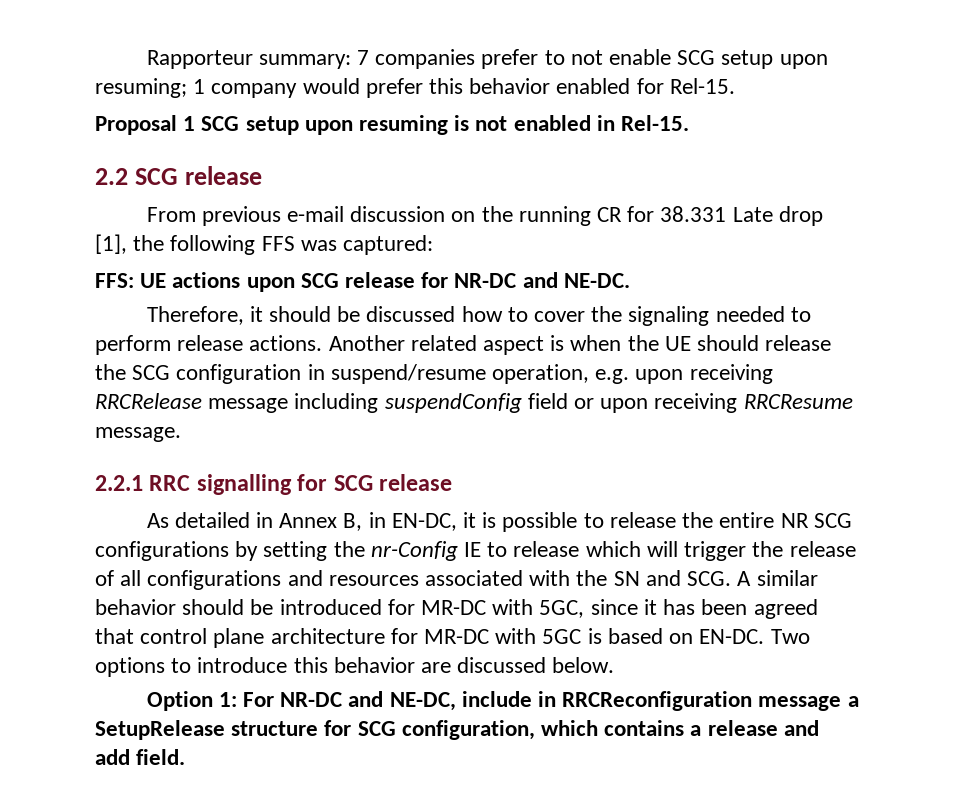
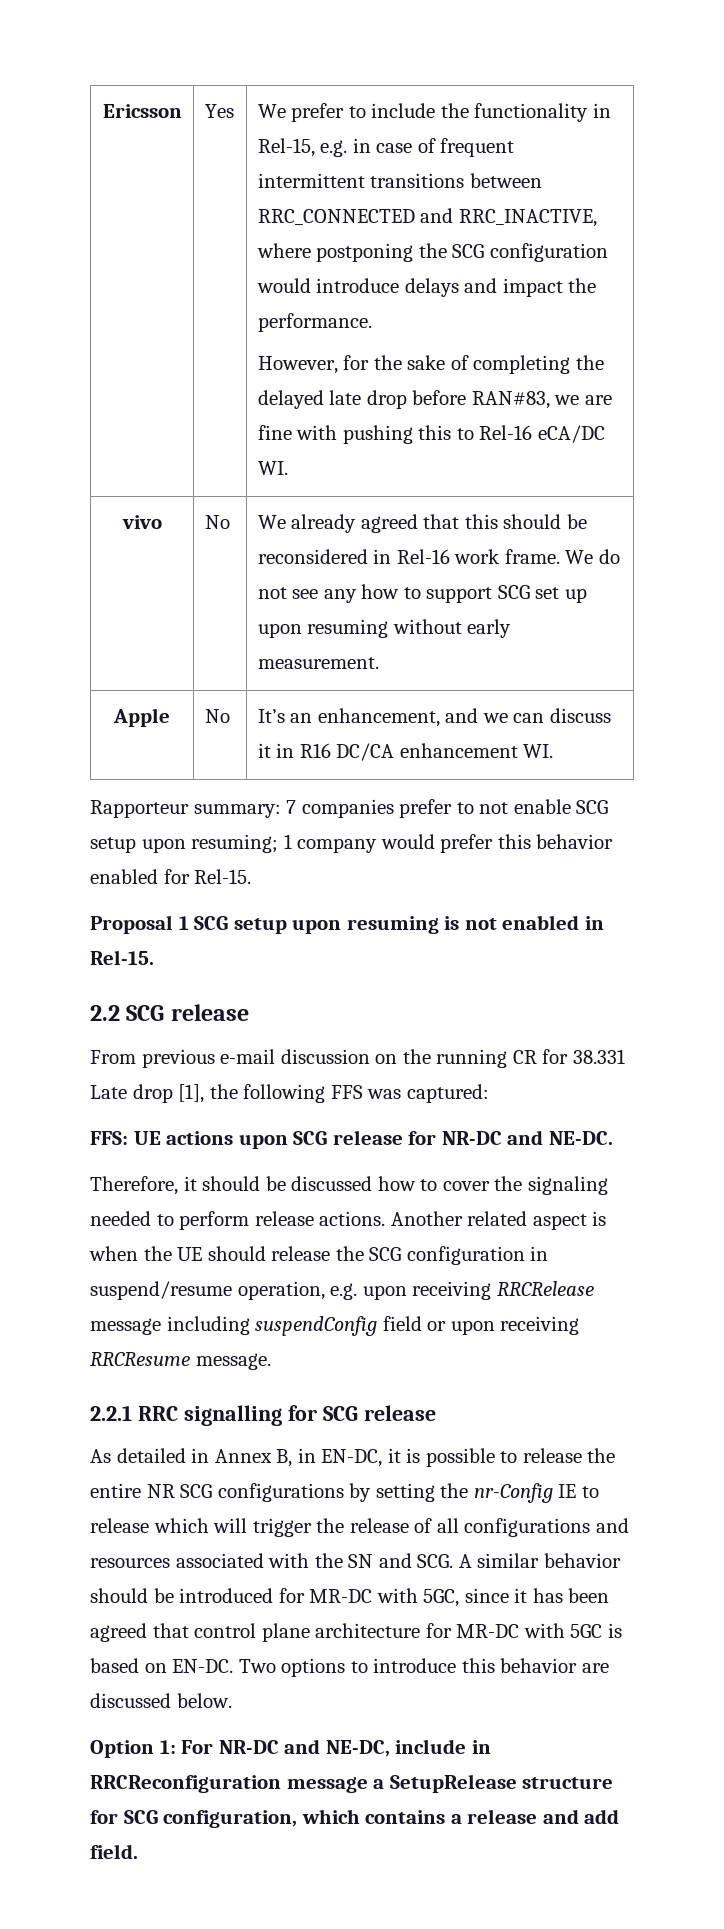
(146, 59) none -> [102,104,182,118] [204,104,234,118] [257,103,611,122] [257,138,515,157] [257,173,542,188] [257,208,597,227] [256,243,608,262] [256,278,597,297] [257,313,372,332] [257,355,604,374] [257,390,612,409] [257,425,605,444] [257,461,288,475] [121,515,162,529] [204,515,230,529] [257,514,587,533] [257,549,620,564] [257,584,587,603] [257,619,512,638] [257,657,379,669] [113,708,170,727] [204,709,230,723] [257,708,611,727] [257,743,554,761] Ericsson | Yes | We prefer to include the functionality in Rel-15, e.g. in case of frequent intermittent transitions between RRC_CONNECTED and RRC_INACTIVE, where postponing the SCG configuration would introduce delays and impact the performance. // However, for the sake of completing the delayed late drop before RAN#83, we are fine with pushing this to Rel-16 eCA/DC WI. // vivo | No | We already agreed that this should be reconsidered in Rel-16 work frame. We do not see any how to support SCG set up upon resuming without early measurement. // Apple | No | It’s an enhancement, and we can discuss it in R16 DC/CA enhancement WI. //

